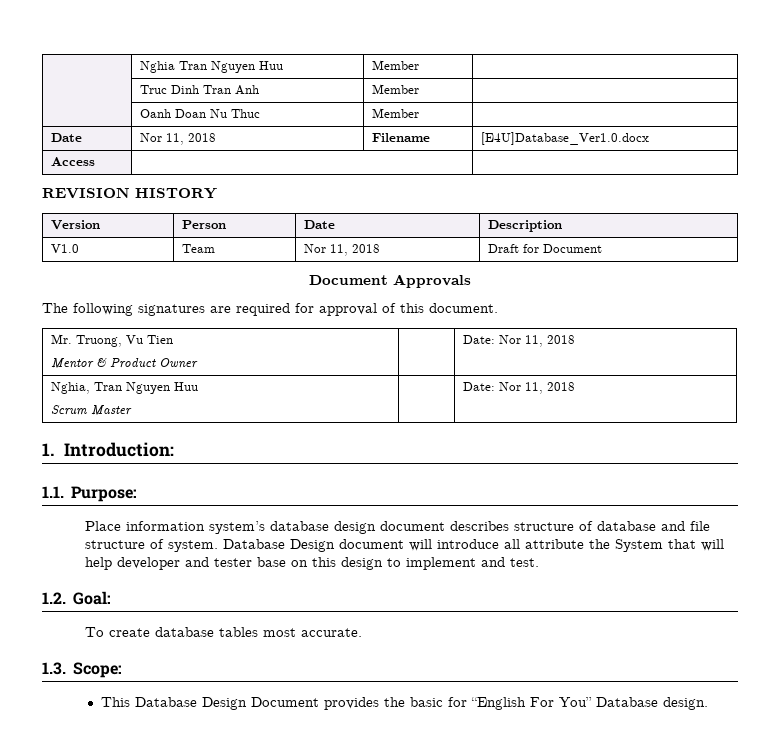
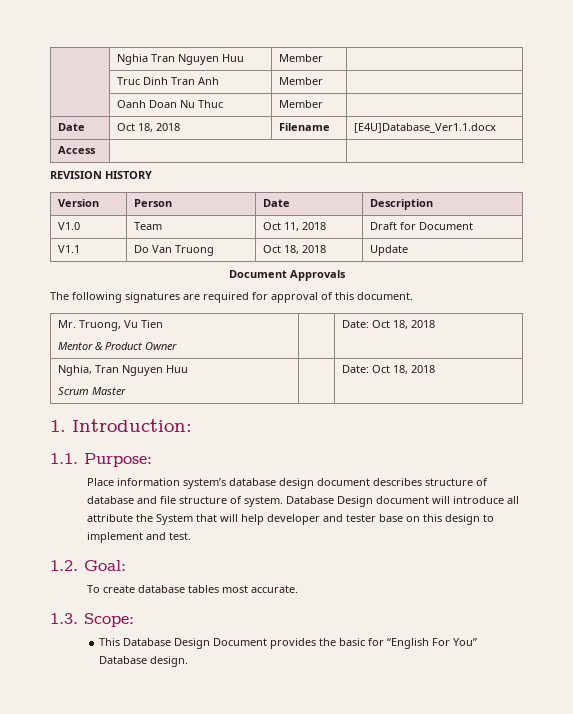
[140,133,185,145] Nor 11, -> [117,123,154,132] Oct 18,
[481,132,650,145] [E4U]Database_Ver1.0.docx -> [354,123,497,133] [E4U]Database_Ver1.1.docx
[304,244,327,253] Nor -> [263,222,282,230] Oct
(603, 248) none -> [58,245,81,253] [134,245,215,256] [263,245,327,254] [370,245,409,256] // V1.1 | Do Van Truong | Oct 18, 2018 | Update
[499,335,544,347] Nor 11, -> [372,320,409,329] Oct 18,
[499,382,544,394] Nor 11, -> [372,365,409,374] Oct 18,

